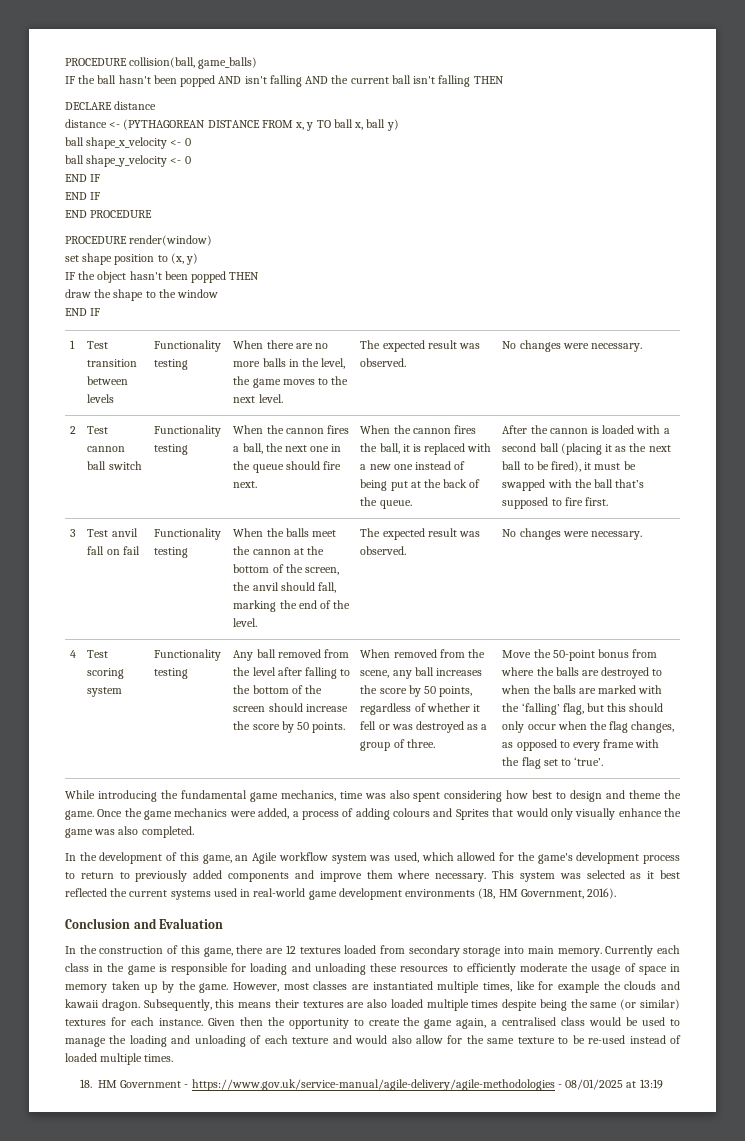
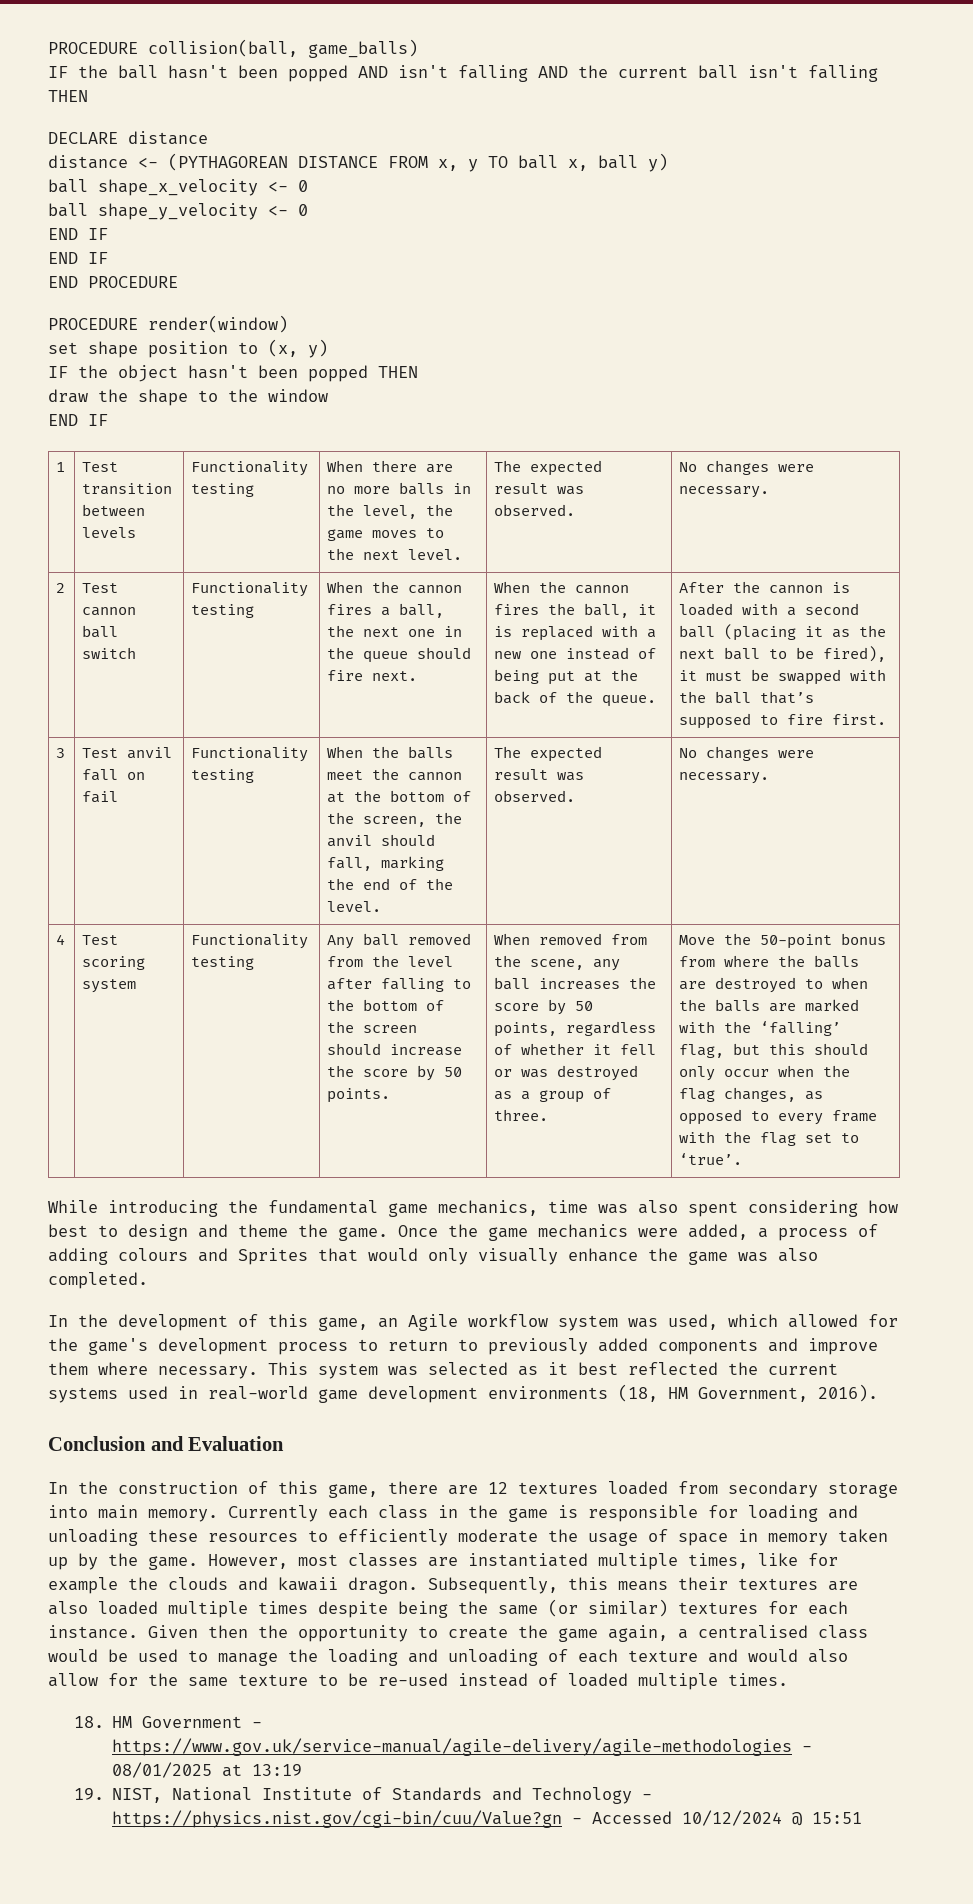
(663, 1084) none -> [74,1787,653,1804] [112,1810,863,1828] // 19. NIST, National Institute of Standards and Technology - https://physics.nist.gov/cgi-bin/cuu/Value?gn - Accessed 10/12/2024 @ 15:51

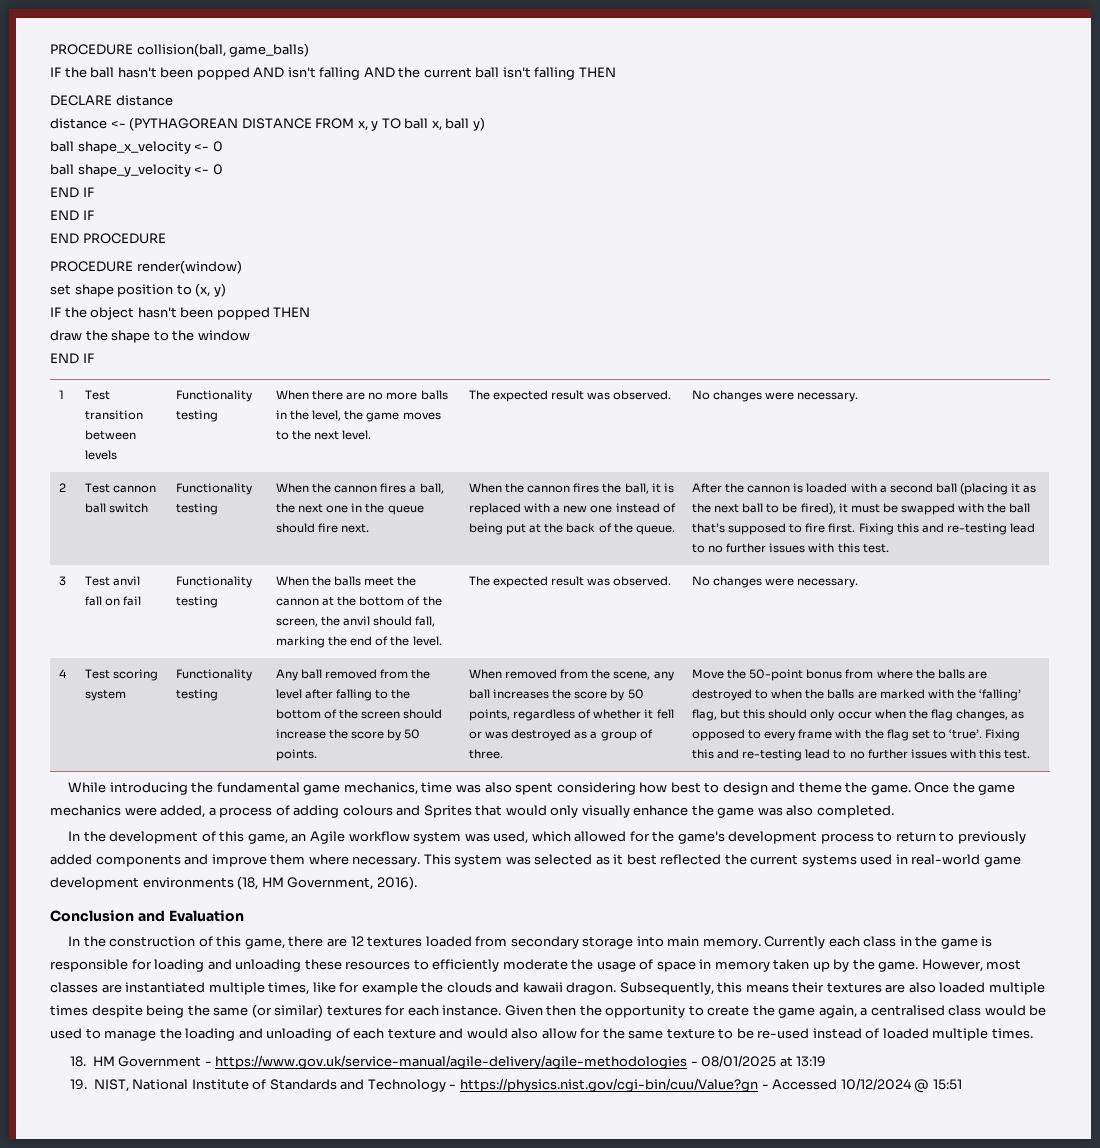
(887, 719) none -> [858,523,1036,535] [692,543,889,553] Fixing this and re-testing lead to no further issues with this test.
(743, 1159) none -> [985,729,1021,741] [692,749,1031,761] Fixing this and re-testing lead to no further issues with this test.

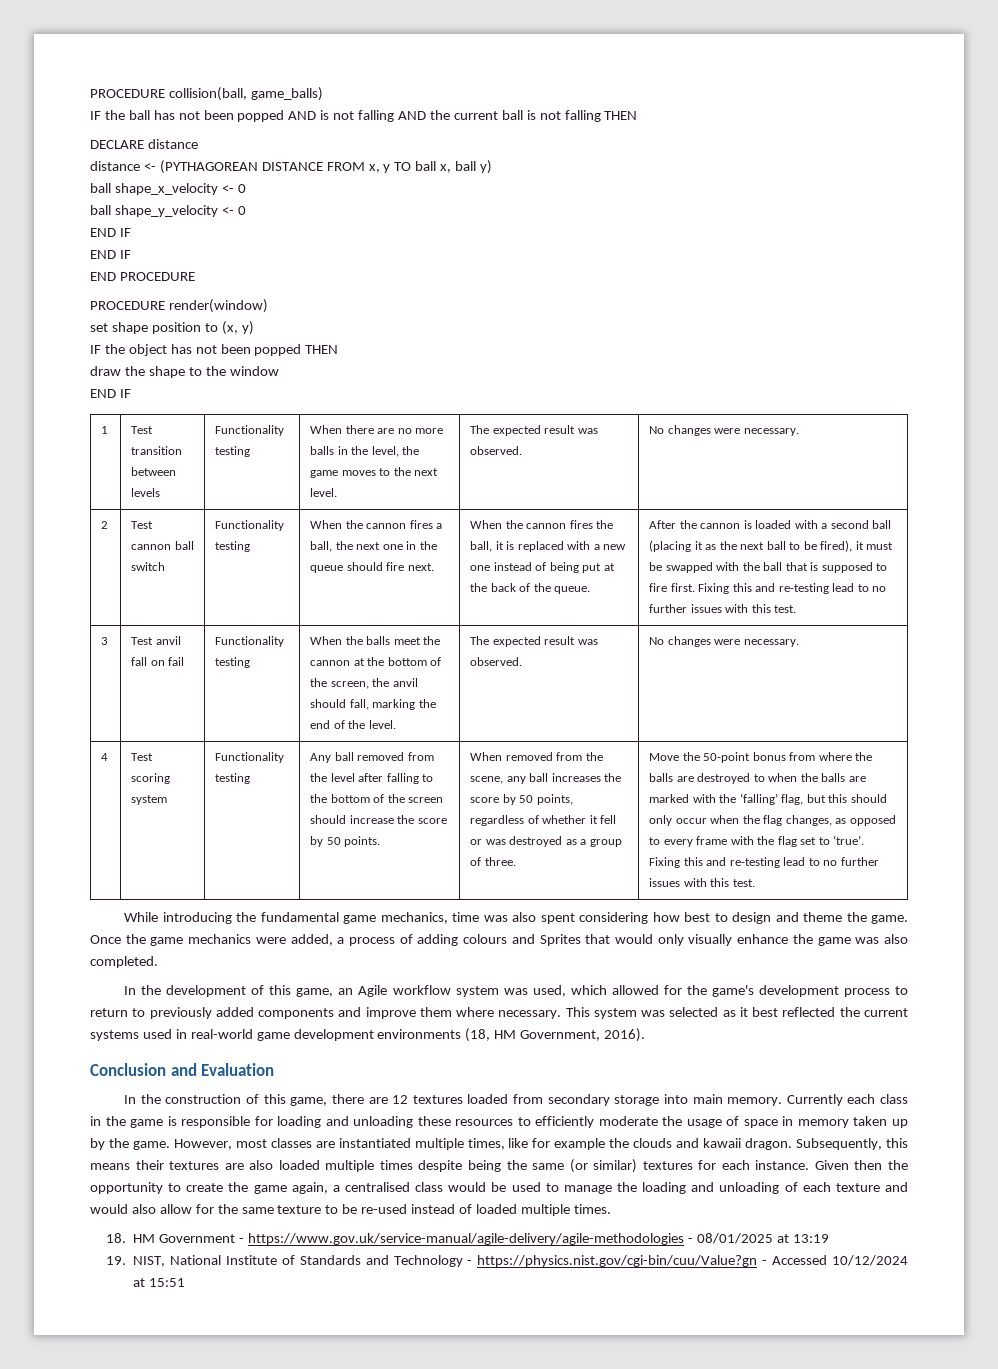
[117,67,157,78] hasn't -> [153,110,200,120] has not
[287,67,316,78] isn't -> [320,110,355,120] is not
[502,67,531,78] isn't -> [526,110,561,120] is not
[137,307,177,318] hasn't -> [170,344,217,354] has not
[692,523,726,533] that’s -> [785,562,819,571] that is
[914,1079,930,1093] @ -> [133,1278,146,1287] at

